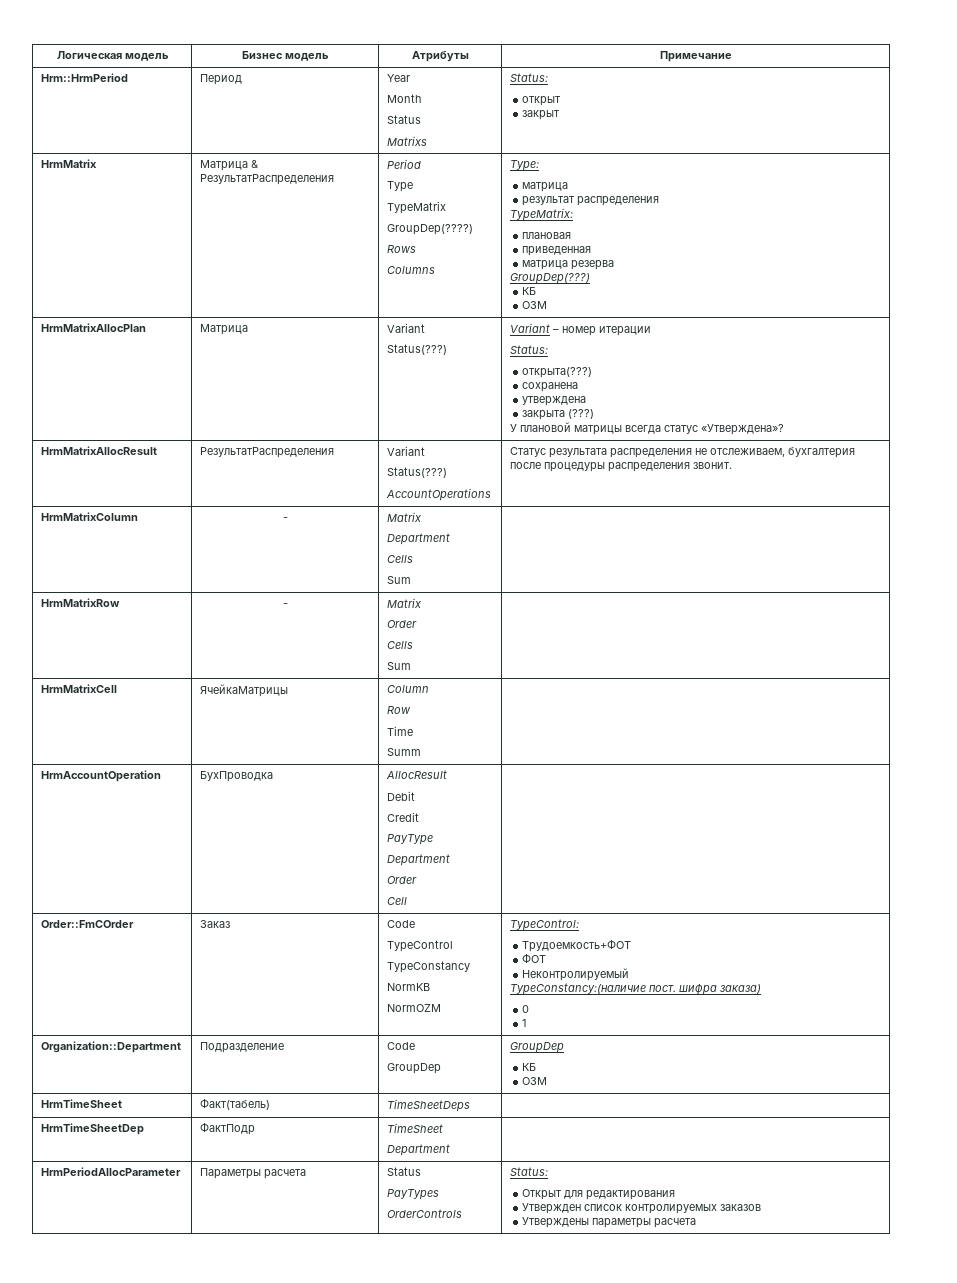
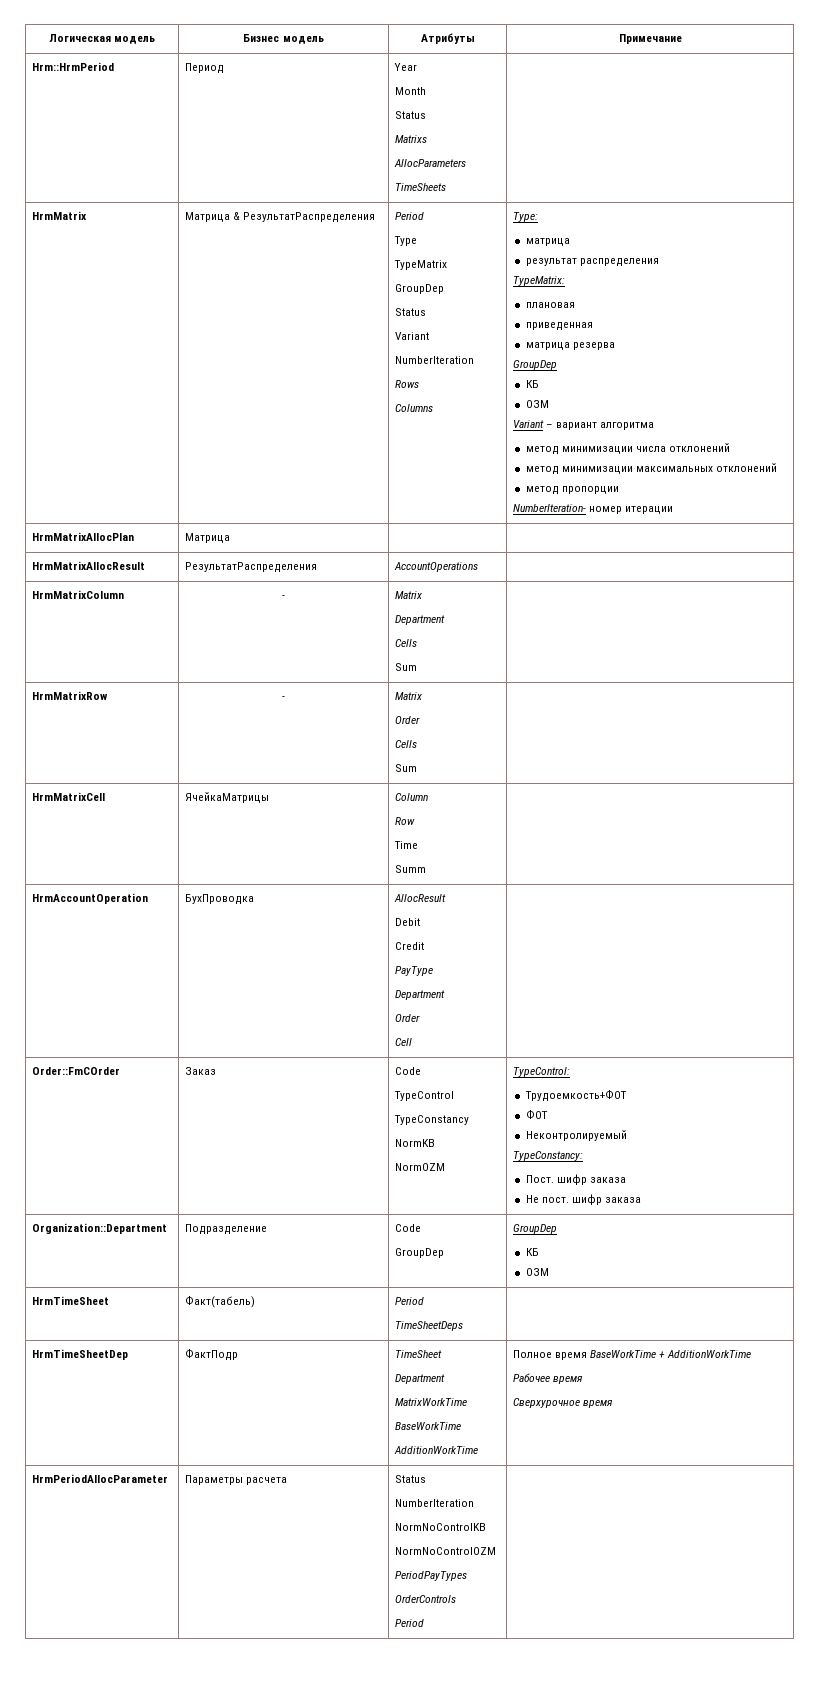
[510,73,549,82] [522,96,562,106] [522,110,561,120] | Status: // открыт // закрыт -> [394,159,467,167] [395,183,447,191] // AllocParameters // TimeSheets |
[387,224,474,235] GroupDep(????) -> [395,284,445,294] [395,308,427,316] [395,332,430,340] [395,356,475,364] GroupDep // Status // Variant // NumberIteration
[510,273,591,284] [522,287,537,295] [522,301,548,309] [41,323,147,332] [200,324,249,335] [387,323,426,333] [387,344,448,355] [510,323,652,336] [510,345,549,354] [522,367,593,378] [522,382,579,392] [522,396,587,406] [522,409,595,420] [510,422,785,435] GroupDep(???) // КБ // ОЗМ // HrmMatrixAllocPlan | Матрица | Variant // Status(???) | Variant – номер итерации // Status: // открыта(???) // сохранена // утверждена // закрыта (???) // У плановой матрицы всегда статус «Утверждена»? -> [513,360,558,370] [525,380,539,388] [525,400,549,408] [513,420,655,430] [525,443,730,455] [525,463,777,475] [525,486,619,495] [513,504,674,514] [32,532,135,541] [185,533,231,543] GroupDep // КБ // ОЗМ // Variant – вариант алгоритма // метод минимизации числа отклонений // метод минимизации максимальных отклонений // метод пропорции // NumberIteration- номер итерации // HrmMatrixAllocPlan | Матрица | |
[387,446,426,456] [387,467,448,478] Variant // Status(???) // -> (318, 567) none
[510,447,856,458] [510,462,733,472] Статус результата распределения не отслеживаем, бухгалтерия после процедуры распределения звонит. -> (479, 567) none
[510,983,762,995] [522,1005,530,1013] [522,1019,527,1027] TypeConstancy:(наличие пост. шифра заказа) // 0 // 1 -> [513,1151,584,1161] [525,1174,626,1185] [525,1194,641,1205] TypeConstancy: // Пост. шифр заказа // Не пост. шифр заказа
(271, 1104) none -> [395,1297,425,1305] Period //
[41,1167,182,1176] [200,1168,307,1179] [387,1167,422,1176] [387,1189,440,1200] [387,1209,463,1218] [510,1167,549,1176] [522,1189,676,1200] [522,1203,762,1214] [522,1217,697,1228] | // HrmPeriodAllocParameter | Параметры расчета | Status // PayTypes // OrderControls | Status: // Открыт для редактирования // Утвержден список контролируемых заказов // Утверждены параметры расчета -> [395,1398,468,1406] [395,1422,462,1430] [394,1446,479,1454] [513,1350,752,1360] [513,1373,584,1384] [513,1398,614,1408] [32,1474,169,1483] [185,1475,288,1485] [395,1475,427,1483] [395,1499,475,1507] [395,1523,487,1531] [395,1547,497,1555] [395,1571,468,1581] [395,1595,457,1603] [395,1619,425,1627] // MatrixWorkTime // BaseWorkTime // AdditionWorkTime | Полное время BaseWorkTime + AdditionWorkTime // Рабочее время // Сверхурочное время // HrmPeriodAllocParameter | Параметры расчета | Status // NumberIteration // NormNoControlKB // NormNoControlOZM // PeriodPayTypes // OrderControls // Period |

